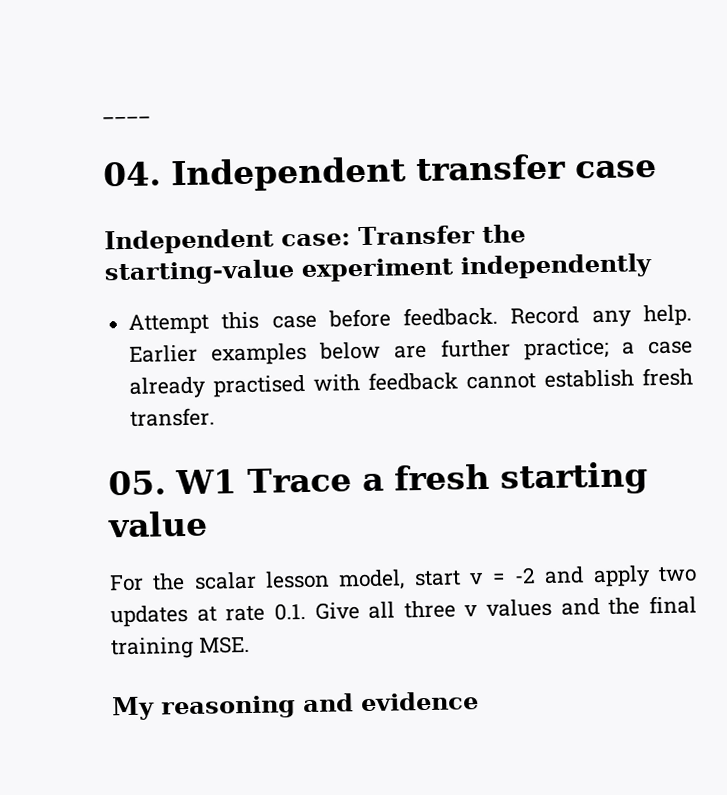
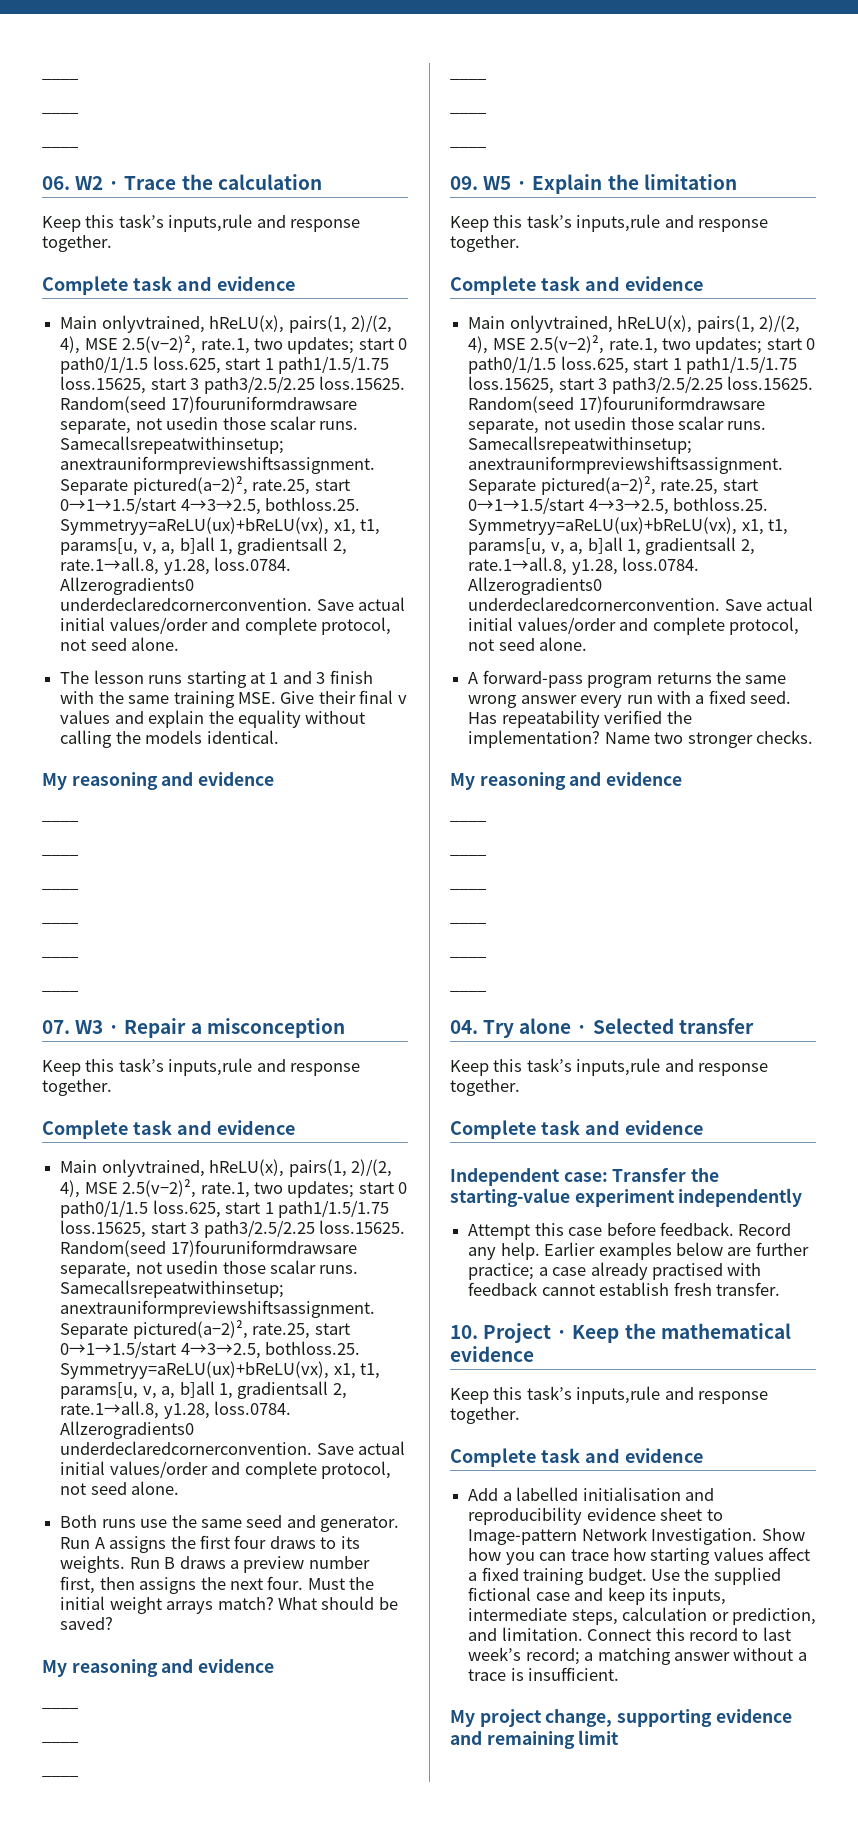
[102,116,151,120] [103,153,657,193] ____ // 04. Independent transfer case -> [42,78,78,80] [42,112,78,114] [42,146,78,148] [42,174,322,190] [42,214,361,232] [42,235,112,252] [42,276,295,295] [60,315,392,333] [60,335,408,354] [60,356,389,374] [60,376,405,394] [60,396,357,413] [60,416,359,434] [60,436,285,454] [60,456,376,474] [60,476,350,495] [60,497,361,515] [60,517,381,535] [60,537,347,555] [60,557,292,575] [60,577,195,595] [60,597,406,611] [60,617,391,635] [60,637,180,651] [60,670,373,688] [60,690,407,708] [60,710,366,728] [60,730,279,748] [42,772,275,790] [42,820,78,822] [42,854,78,856] [42,888,78,890] [42,922,78,924] [42,956,78,958] [42,990,78,992] [42,1018,345,1038] [42,1058,361,1076] [42,1079,112,1096] [42,1120,295,1139] [60,1159,392,1177] [60,1179,408,1198] [60,1200,389,1218] [60,1220,405,1238] [60,1240,357,1257] [60,1260,359,1278] [60,1280,285,1298] [60,1300,376,1318] [60,1320,350,1339] [60,1341,361,1359] [60,1361,381,1379] [60,1381,347,1399] [60,1401,292,1419] [60,1421,195,1439] [60,1441,406,1455] [60,1461,391,1479] [60,1481,180,1495] [60,1515,400,1532] [60,1535,360,1553] [60,1556,370,1573] [60,1576,375,1594] [60,1596,398,1614] [60,1617,114,1630] [42,1659,275,1677] [42,1707,78,1709] [42,1741,78,1743] [42,1775,78,1777] [450,78,486,80] [450,112,486,114] [450,146,486,148] [450,174,737,194] [450,214,769,232] [450,235,520,252] [450,276,703,295] [468,315,800,333] [468,335,816,354] [468,356,797,374] [468,376,813,394] [468,396,765,413] [468,416,767,434] [468,436,693,454] [468,456,784,474] [468,476,758,495] [468,497,769,515] [468,517,789,535] [468,537,755,555] [468,557,700,575] [468,577,603,595] [468,597,814,611] [468,617,799,635] [468,637,588,651] [468,670,787,688] [468,690,792,708] [468,710,692,728] [468,730,813,748] [450,772,683,790] [450,820,486,822] [450,854,486,856] [450,888,486,890] [450,922,486,924] [450,956,486,958] [450,990,486,992] [450,1018,754,1038] [450,1058,769,1076] [450,1079,520,1096] [450,1120,703,1139] ____ // ____ // ____ // 06. W2 · Trace the calculation // Keep this task’s inputs,rule and response together. // Complete task and evidence // Main onlyvtrained, hReLU(x), pairs(1, 2)/(2, 4), MSE 2.5(v−2)², rate.1, two updates; start 0 path0/1/1.5 loss.625, start 1 path1/1.5/1.75 loss.15625, start 3 path3/2.5/2.25 loss.15625. Random(seed 17)fouruniformdrawsare separate, not usedin those scalar runs. Samecallsrepeatwithinsetup; anextrauniformpreviewshiftsassignment. Separate pictured(a−2)², rate.25, start 0→1→1.5/start 4→3→2.5, bothloss.25. Symmetryy=aReLU(ux)+bReLU(vx), x1, t1, params[u, v, a, b]all 1, gradientsall 2, rate.1→all.8, y1.28, loss.0784. Allzerogradients0 underdeclaredcornerconvention. Save actual initial values/order and complete protocol, not seed alone. // The lesson runs starting at 1 and 3 finish with the same training MSE. Give their final v values and explain the equality without calling the models identical. // My reasoning and evidence // ____ // ____ // ____ // ____ // ____ // ____ // 07. W3 · Repair a misconception // Keep this task’s inputs,rule and response together. // Complete task and evidence // Main onlyvtrained, hReLU(x), pairs(1, 2)/(2, 4), MSE 2.5(v−2)², rate.1, two updates; start 0 path0/1/1.5 loss.625, start 1 path1/1.5/1.75 loss.15625, start 3 path3/2.5/2.25 loss.15625. Random(seed 17)fouruniformdrawsare separate, not usedin those scalar runs. Samecallsrepeatwithinsetup; anextrauniformpreviewshiftsassignment. Separate pictured(a−2)², rate.25, start 0→1→1.5/start 4→3→2.5, bothloss.25. Symmetryy=aReLU(ux)+bReLU(vx), x1, t1, params[u, v, a, b]all 1, gradientsall 2, rate.1→all.8, y1.28, loss.0784. Allzerogradients0 underdeclaredcornerconvention. Save actual initial values/order and complete protocol, not seed alone. // Both runs use the same seed and generator. Run A assigns the first four draws to its weights. Run B draws a preview number first, then assigns the next four. Must the initial weight arrays match? What should be saved? // My reasoning and evidence // ____ // ____ // ____ // ____ // ____ // ____ // 09. W5 · Explain the limitation // Keep this task’s inputs,rule and response together. // Complete task and evidence // Main onlyvtrained, hReLU(x), pairs(1, 2)/(2, 4), MSE 2.5(v−2)², rate.1, two updates; start 0 path0/1/1.5 loss.625, start 1 path1/1.5/1.75 loss.15625, start 3 path3/2.5/2.25 loss.15625. Random(seed 17)fouruniformdrawsare separate, not usedin those scalar runs. Samecallsrepeatwithinsetup; anextrauniformpreviewshiftsassignment. Separate pictured(a−2)², rate.25, start 0→1→1.5/start 4→3→2.5, bothloss.25. Symmetryy=aReLU(ux)+bReLU(vx), x1, t1, params[u, v, a, b]all 1, gradientsall 2, rate.1→all.8, y1.28, loss.0784. Allzerogradients0 underdeclaredcornerconvention. Save actual initial values/order and complete protocol, not seed alone. // A forward-pass program returns the same wrong answer every run with a fixed seed. Has repeatability verified the implementation? Name two stronger checks. // My reasoning and evidence // ____ // ____ // ____ // ____ // ____ // ____ // 04. Try alone · Selected transfer // Keep this task’s inputs,rule and response together. // Complete task and evidence
[108,461,648,496] [107,510,208,538] [109,565,698,592] [110,595,697,628] [110,635,250,660] [111,691,479,721] 05. W1 Trace a fresh starting value // For the scalar lesson model, start v = -2 and apply two updates at rate 0.1. Give all three v values and the final training MSE. // My reasoning and evidence -> [450,1323,791,1343] [450,1346,534,1362] [450,1386,769,1404] [450,1407,520,1424] [450,1448,703,1467] [468,1487,714,1501] [468,1507,723,1525] [468,1527,805,1545] [468,1547,811,1565] [468,1567,781,1585] [468,1587,727,1605] [468,1607,816,1625] [468,1627,791,1641] [468,1647,807,1665] [468,1667,620,1681] [450,1709,792,1727] [450,1730,620,1749] 10. Project · Keep the mathematical evidence // Keep this task’s inputs,rule and response together. // Complete task and evidence // Add a labelled initialisation and reproducibility evidence sheet to Image-pattern Network Investigation. Show how you can trace how starting values affect a fixed training budget. Use the supplied fictional case and keep its inputs, intermediate steps, calculation or prediction, and limitation. Connect this record to last week’s record; a matching answer without a trace is insufficient. // My project change, supporting evidence and remaining limit

